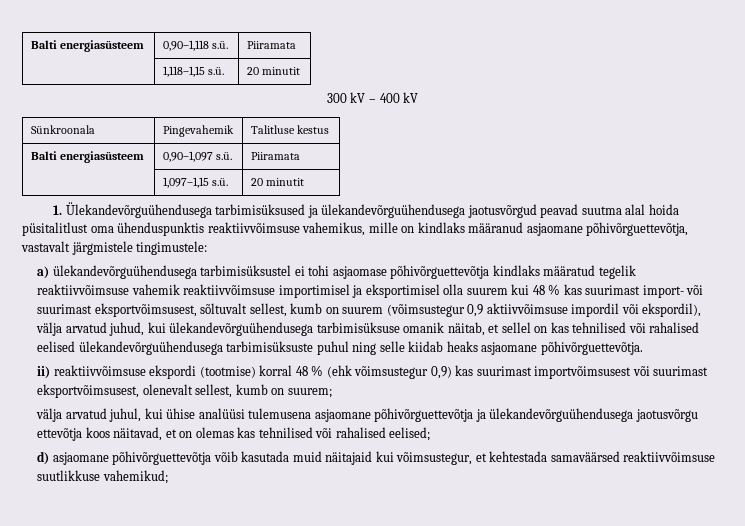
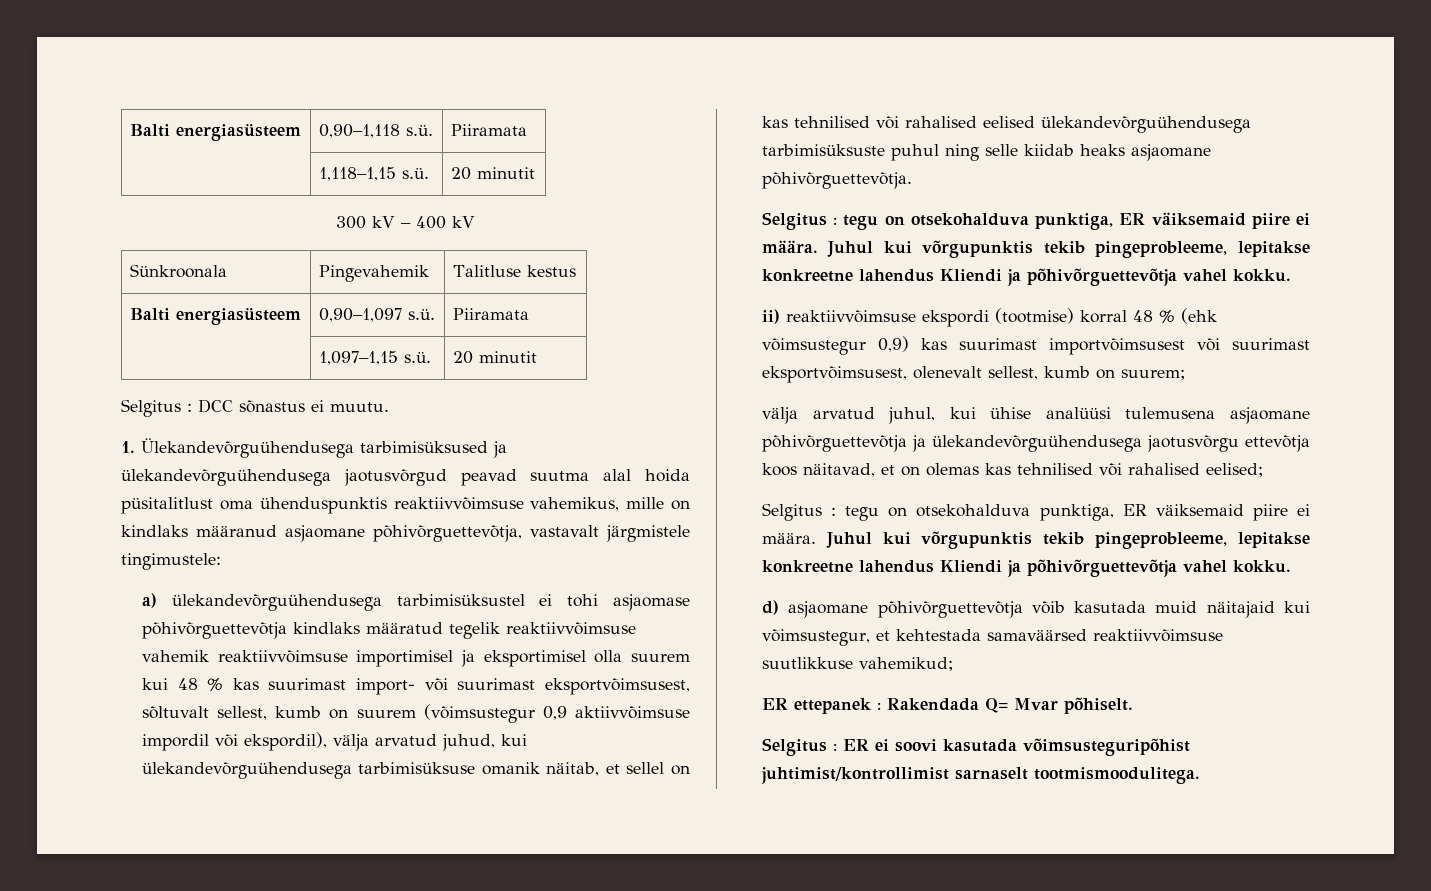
(304, 182) none -> [121,399,389,417] // Selgitus : DCC sõnastus ei muutu.
(643, 348) none -> [761,212,1310,230] [761,240,1310,258] [761,268,1291,286] // Selgitus : tegu on otsekohalduva punktiga, ER väiksemaid piire ei määra. Juhul kui võrgupunktis tekib pingeprobleeme, lepitakse konkreetne lahendus Kliendi ja põhivõrguettevõtja vahel kokku.
(431, 434) none -> [761,503,1310,521] [761,531,1310,549] [761,559,1291,577] // Selgitus : tegu on otsekohalduva punktiga, ER väiksemaid piire ei määra. Juhul kui võrgupunktis tekib pingeprobleeme, lepitakse konkreetne lahendus Kliendi ja põhivõrguettevõtja vahel kokku.
(168, 477) none -> [761,697,1133,714] [761,738,1190,756] [760,767,1200,784] // ER ettepanek : Rakendada Q= Mvar põhiselt. // Selgitus : ER ei soovi kasutada võimsusteguripõhist juhtimist/kontrollimist sarnaselt tootmismoodulitega.

